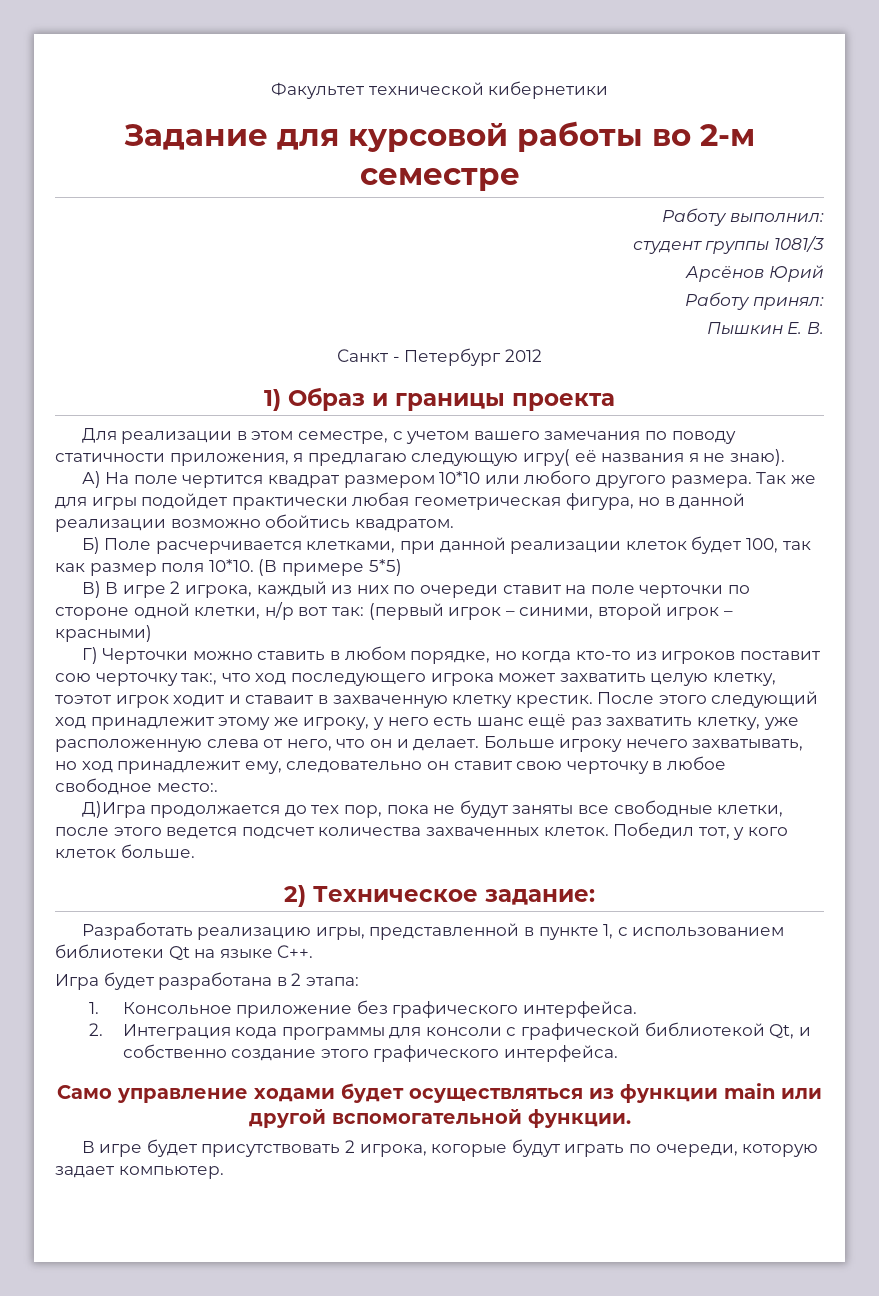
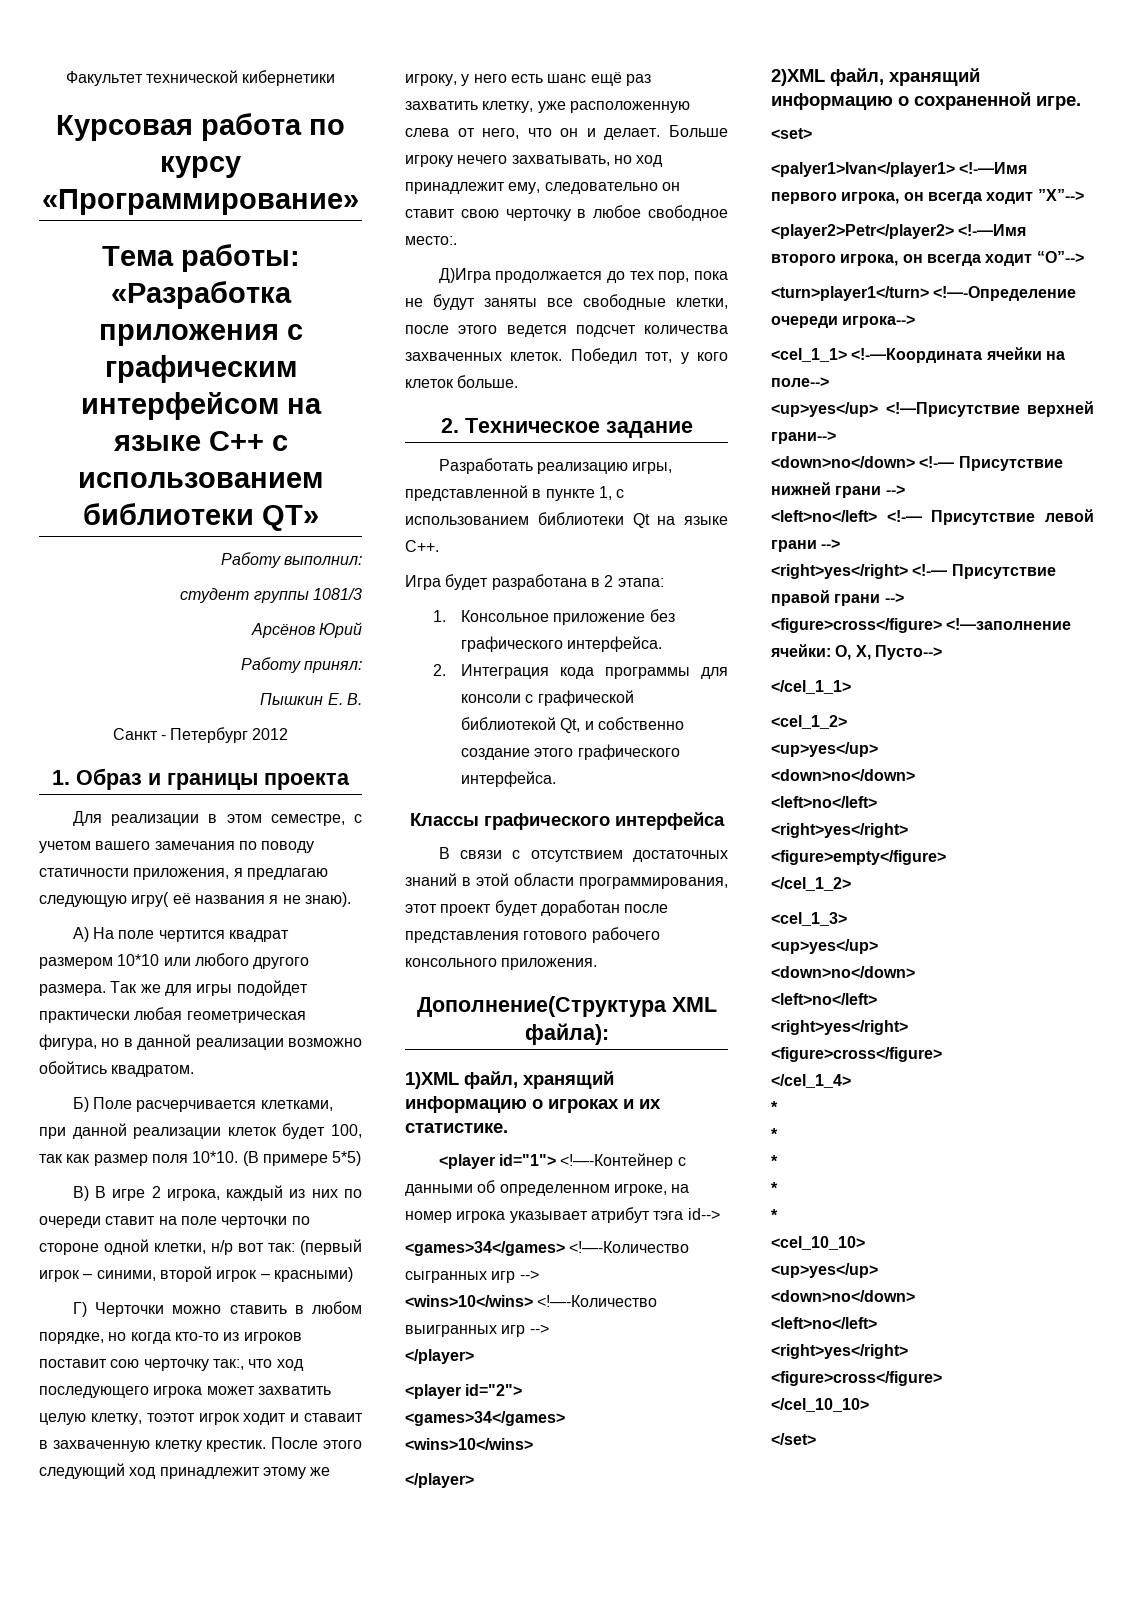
[124,121,755,152] [359,168,520,191] Задание для курсовой работы во 2-м семестре -> [56,113,345,141] [160,156,241,178] [42,189,359,215] [101,244,300,272] [110,281,292,309] [98,324,303,346] [104,355,297,383] [80,392,322,420] [112,431,288,451] [78,472,323,488] [82,503,319,531] Курсовая работа по курсу «Программирование» // Тема работы: «Разработка приложения с графическим интерфейсом на языке C++ с использованием библиотеки QT»
[264,389,281,411] 1) -> [52,770,70,785] 1.
[284,885,595,907] 2) Техническое задание: -> [440,418,693,438] 2. Техническое задание
[57,1083,822,1103] [248,1109,631,1128] [81,1139,819,1157] [55,1166,224,1179] Само управление ходами будет осуществляться из функции main или другой вспомогательной функции. // В игре будет присутствовать 2 игрока, когорые будут играть по очереди, которую задает компьютер. -> [409,812,725,830] [438,847,728,862] [405,873,728,889] [405,900,669,916] [405,927,660,943] [405,958,598,970] [416,996,717,1017] [524,1023,609,1045] [405,1071,614,1089] [405,1096,661,1113] [405,1123,508,1133] [438,1153,686,1169] [405,1180,690,1196] [405,1207,720,1223] [405,1241,690,1256] [405,1270,539,1283] [405,1295,658,1307] [405,1324,549,1337] [405,1349,474,1364] [405,1384,523,1399] [405,1411,565,1426] [405,1438,533,1450] [405,1473,474,1488] [771,68,980,86] [771,92,1081,110] [771,128,812,139] [771,162,1028,177] [771,189,1084,204] [771,224,1027,239] [771,251,1084,266] [771,286,1077,301] [771,315,916,328] [771,347,1065,363] [771,377,829,387] [771,401,1094,417] [771,431,836,444] [771,456,1063,471] [771,482,905,498] [771,509,1094,525] [771,539,841,552] [771,564,1056,579] [771,590,904,606] [771,618,1072,633] [770,644,942,660] [771,680,851,694] [771,715,847,729] [771,742,878,757] [771,769,915,781] [771,796,877,808] [771,823,908,838] [771,850,946,865] [771,877,851,891] [771,912,847,926] [771,939,878,954] [771,966,915,978] [771,993,877,1005] [771,1020,908,1035] [771,1047,942,1062] [771,1074,851,1088] [771,1101,778,1113] [771,1128,778,1140] [771,1155,778,1167] [771,1182,778,1194] [771,1209,778,1221] [771,1236,865,1250] [771,1263,878,1278] [771,1290,915,1302] [771,1317,877,1329] [771,1344,908,1359] [771,1371,942,1386] [771,1398,869,1412] [771,1433,816,1445] Классы графического интерфейса // В связи с отсутствием достаточных знаний в этой области программирования, этот проект будет доработан после представления готового рабочего консольного приложения. // Дополнение(Структура XML файла): // 1)XML файл, хранящий информацию о игроках и их статистике. // <player id="1"> <!—-Контейнер с данными об определенном игроке, на номер игрока указывает атрибут тэга id--> // <games>34</games> <!—-Количество сыгранных игр --> // <wins>10</wins> <!—-Количество выигранных игр --> // </player> // <player id="2"> // <games>34</games> // <wins>10</wins> // </player> // 2)XML файл, хранящий информацию о сохраненной игре. // <set> // <palyer1>Ivan</player1> <!-—Имя первого игрока, он всегда ходит ”X”--> // <player2>Petr</player2> <!-—Имя второго игрока, он всегда ходит “O”--> // <turn>player1</turn> <!—-Определение очереди игрока--> // <cel_1_1> <!-—Координата ячейки на поле--> // <up>yes</up> <!—Присутствие верхней грани--> // <down>no</down> <!-— Присутствие нижней грани --> // <left>no</left> <!-— Присутствие левой грани --> // <right>yes</right> <!-— Присутствие правой грани --> // <figure>cross</figure> <!—заполнение ячейки: О, Х, Пусто--> // </cel_1_1> // <cel_1_2> // <up>yes</up> // <down>no</down> // <left>no</left> // <right>yes</right> // <figure>empty</figure> // </cel_1_2> // <cel_1_3> // <up>yes</up> // <down>no</down> // <left>no</left> // <right>yes</right> // <figure>cross</figure> // </cel_1_4> // * // * // * // * // * // <cel_10_10> // <up>yes</up> // <down>no</down> // <left>no</left> // <right>yes</right> // <figure>cross</figure> // </cel_10_10> // </set>

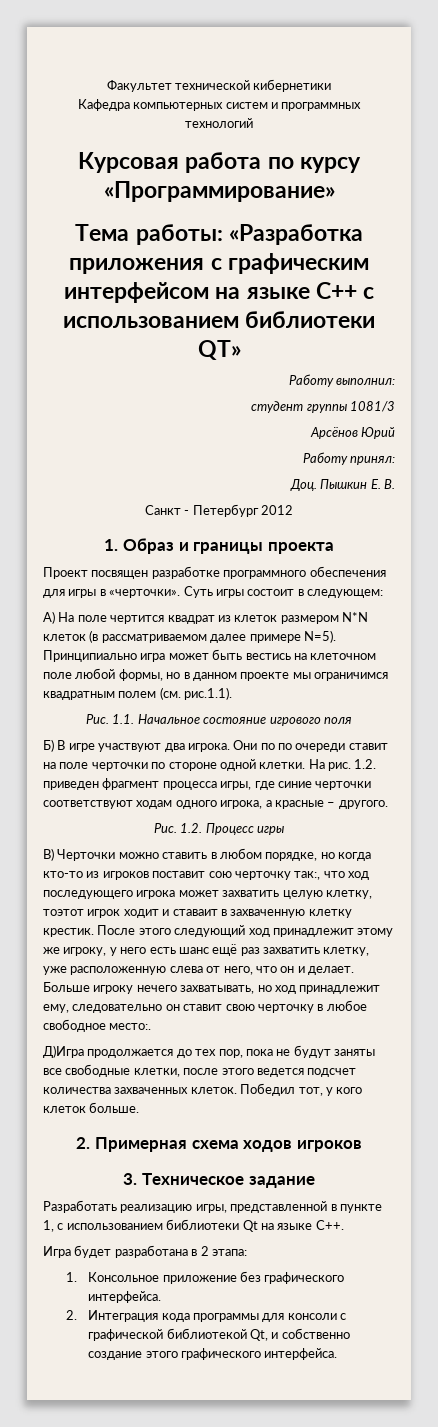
(336, 78) none -> [77,99,362,111] [185,118,253,128] // Кафедра компьютерных систем и программных технологий
(362, 667) none -> [289,479,317,491] Доц.
[72,811,362,826] [39,841,315,853] [39,868,328,880] [39,892,351,907] Для реализации в этом семестре, с учетом вашего замечания по поводу статичности приложения, я предлагаю следующую игру( её названия я не знаю). -> [43,566,386,579] [43,586,383,598] Проект посвящен разработке программного обеспечения для игры в «черточки». Суть игры состоит в следующем:
[39,953,310,969] [39,980,308,996] [39,1007,306,1023] [39,1034,362,1050] [39,1061,195,1077] [72,1097,333,1112] [39,1123,362,1139] [39,1151,362,1166] [72,1185,338,1201] размером 10*10 или любого другого размера. Так же для игры подойдет практически любая геометрическая фигура, но в данной реализации возможно обойтись квадратом. // Б) Поле расчерчивается клетками, при данной реализации клеток будет 100, так как размер поля 10*10. (В примере 5*5) // В) В игре 2 игрока, каждый из них -> [217,612,368,624] [43,630,336,643] [43,649,377,662] [43,668,388,681] [43,687,233,700] [86,714,352,726] [43,739,275,752] из клеток размером N*N клеток (в рассматриваемом далее примере N=5). Принципиально игра может быть вестись на клеточном поле любой формы, но в данном проекте мы ограничимся квадратным полем (см. рис.1.1). // Рис. 1.1. Начальное состояние игрового поля // Б) В игре участвуют два игрока. Они по
[154,1239,362,1255] [39,1266,353,1282] [72,1302,87,1317] клетки, н/р вот так: (первый игрок – синими, второй игрок – красными) // Г) -> [259,759,377,771] [43,778,372,790] [43,800,388,809] [153,823,285,835] [43,848,54,861] клетки. На рис. 1.2. приведен фрагмент процесса игры, где синие черточки соответствуют ходам одного игрока, а красные – другого. // Рис. 1.2. Процесс игры // В)
(459, 425) none -> [94,1137,362,1152] [123,1173,138,1185] Примерная схема ходов игроков // 3.
[409,812,725,830] [438,847,728,862] [405,873,728,889] [405,900,669,916] [405,927,660,943] [405,958,598,970] [416,996,717,1017] [524,1023,609,1045] [405,1071,614,1089] [405,1096,661,1113] [405,1123,508,1133] [438,1153,686,1169] [405,1180,690,1196] [405,1207,720,1223] [405,1241,690,1256] [405,1270,539,1283] [405,1295,658,1307] [405,1324,549,1337] [405,1349,474,1364] [405,1384,523,1399] [405,1411,565,1426] [405,1438,533,1450] [405,1473,474,1488] [771,68,980,86] [771,92,1081,110] [771,128,812,139] [771,162,1028,177] [771,189,1084,204] [771,224,1027,239] [771,251,1084,266] [771,286,1077,301] [771,315,916,328] [771,347,1065,363] [771,377,829,387] [771,401,1094,417] [771,431,836,444] [771,456,1063,471] [771,482,905,498] [771,509,1094,525] [771,539,841,552] [771,564,1056,579] [771,590,904,606] [771,618,1072,633] [770,644,942,660] [771,680,851,694] [771,715,847,729] [771,742,878,757] [771,769,915,781] [771,796,877,808] [771,823,908,838] [771,850,946,865] [771,877,851,891] [771,912,847,926] [771,939,878,954] [771,966,915,978] [771,993,877,1005] [771,1020,908,1035] [771,1047,942,1062] [771,1074,851,1088] [771,1101,778,1113] [771,1128,778,1140] [771,1155,778,1167] [771,1182,778,1194] [771,1209,778,1221] [771,1236,865,1250] [771,1263,878,1278] [771,1290,915,1302] [771,1317,877,1329] [771,1344,908,1359] [771,1371,942,1386] [771,1398,869,1412] [771,1433,816,1445] // Классы графического интерфейса // В связи с отсутствием достаточных знаний в этой области программирования, этот проект будет доработан после представления готового рабочего консольного приложения. // Дополнение(Структура XML файла): // 1)XML файл, хранящий информацию о игроках и их статистике. // <player id="1"> <!—-Контейнер с данными об определенном игроке, на номер игрока указывает атрибут тэга id--> // <games>34</games> <!—-Количество сыгранных игр --> // <wins>10</wins> <!—-Количество выигранных игр --> // </player> // <player id="2"> // <games>34</games> // <wins>10</wins> // </player> // 2)XML файл, хранящий информацию о сохраненной игре. // <set> // <palyer1>Ivan</player1> <!-—Имя первого игрока, он всегда ходит ”X”--> // <player2>Petr</player2> <!-—Имя второго игрока, он всегда ходит “O”--> // <turn>player1</turn> <!—-Определение очереди игрока--> // <cel_1_1> <!-—Координата ячейки на поле--> // <up>yes</up> <!—Присутствие верхней грани--> // <down>no</down> <!-— Присутствие нижней грани --> // <left>no</left> <!-— Присутствие левой грани --> // <right>yes</right> <!-— Присутствие правой грани --> // <figure>cross</figure> <!—заполнение ячейки: О, Х, Пусто--> // </cel_1_1> // <cel_1_2> // <up>yes</up> // <down>no</down> // <left>no</left> // <right>yes</right> // <figure>empty</figure> // </cel_1_2> // <cel_1_3> // <up>yes</up> // <down>no</down> // <left>no</left> // <right>yes</right> // <figure>cross</figure> // </cel_1_4> // * // * // * // * // * // <cel_10_10> // <up>yes</up> // <down>no</down> // <left>no</left> // <right>yes</right> // <figure>cross</figure> // </cel_10_10> // </set> -> (338, 1354) none

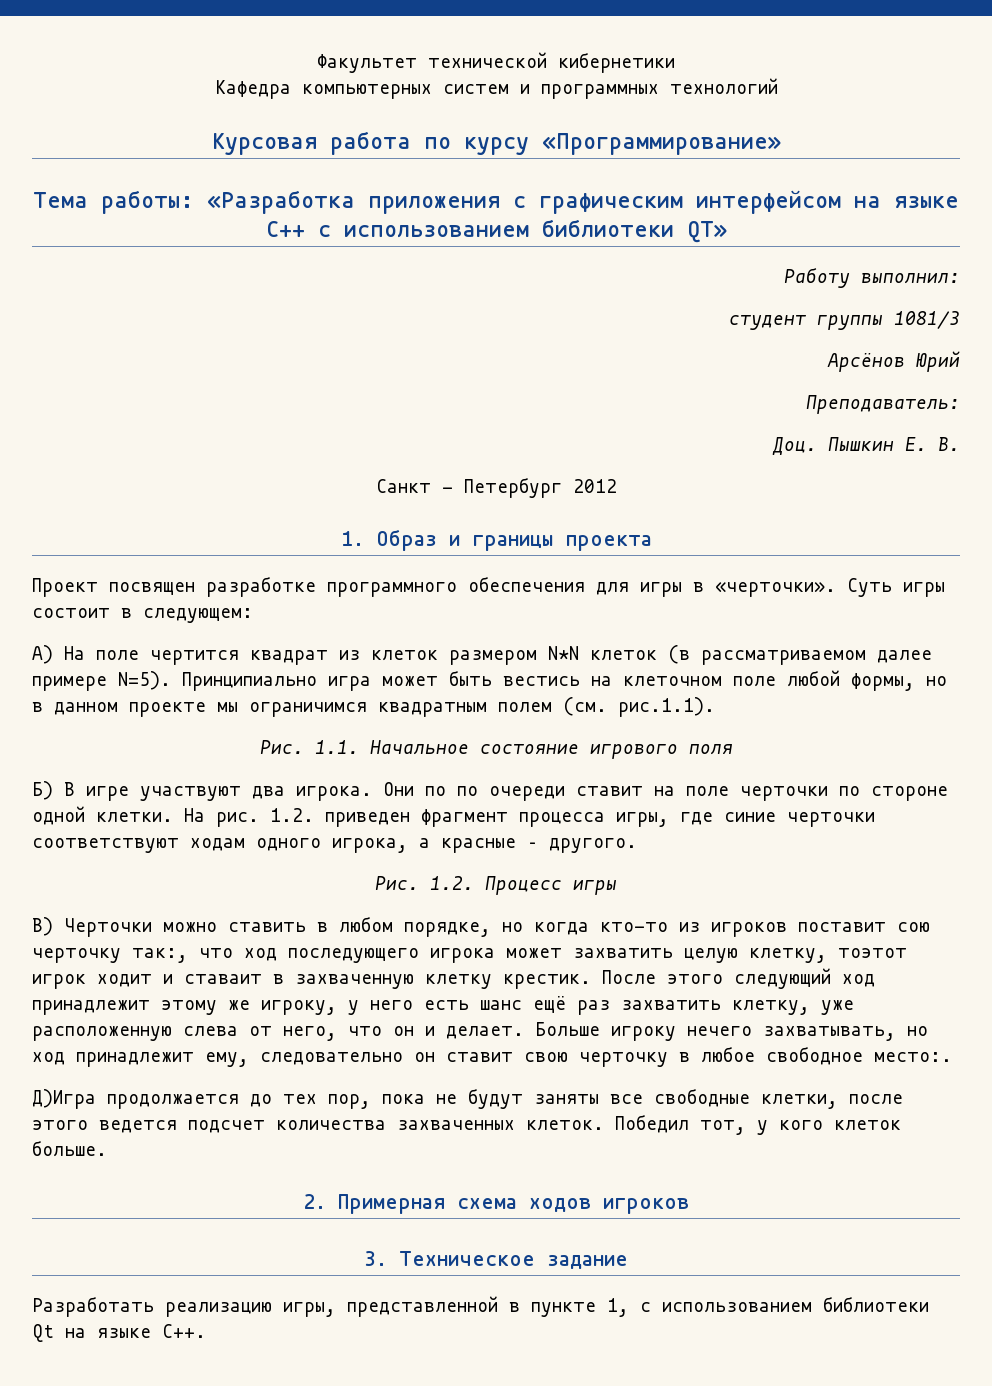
[302,452,395,465] Работу принял: -> [806,395,960,414] Преподаватель:
[43,1245,247,1258] [65,1271,345,1284] [88,1291,162,1303] [65,1310,347,1322] [88,1328,350,1341] [88,1348,338,1360] // Игра будет разработана в 2 этапа: // 1. Консольное приложение без графического интерфейса. // 2. Интеграция кода программы для консоли с графической библиотекой Qt, и собственно создание этого графического интерфейса. -> (206, 1331) none

